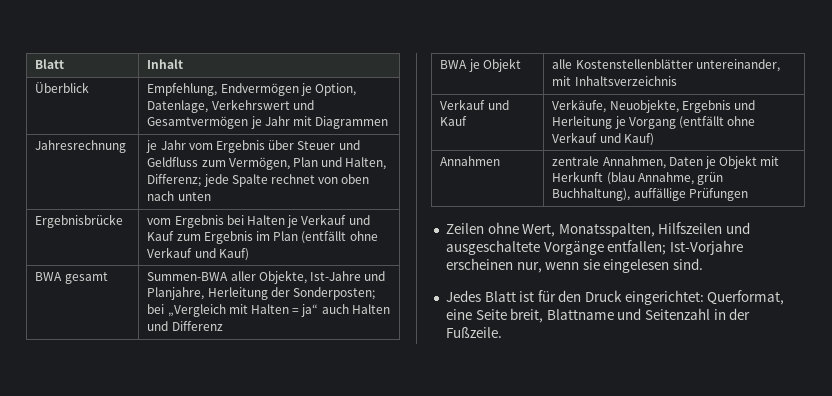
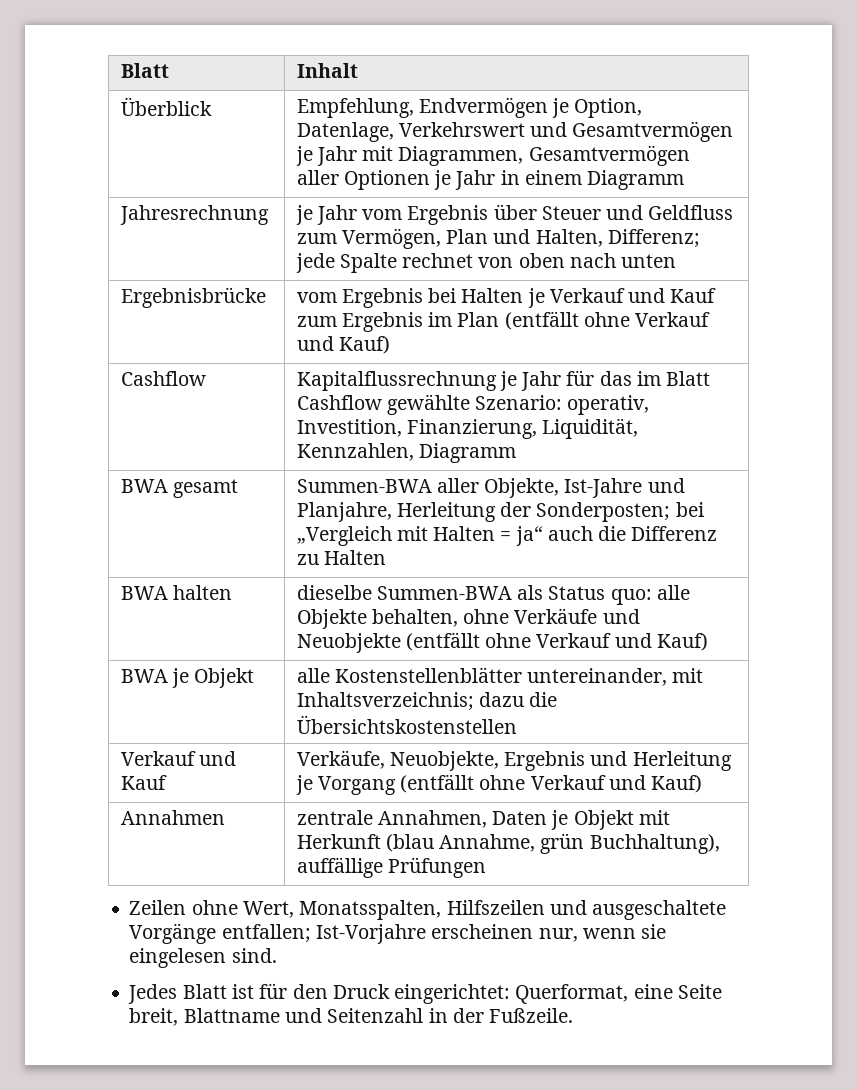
[315,116,389,129] Diagrammen -> [398,145,690,166] [296,170,685,190] Diagrammen, Gesamtvermögen aller Optionen je Jahr in einem Diagramm
(249, 254) none -> [120,371,206,386] [296,370,711,391] [296,394,650,415] [296,418,639,439] [296,443,516,463] // Cashflow | Kapitalflussrechnung je Jahr für das im Blatt Cashflow gewählte Szenario: operativ, Investition, Finanzierung, Liquidität, Kennzahlen, Diagramm
[351,304,390,314] [147,321,223,331] Halten und Differenz -> [598,526,718,541] [296,550,386,565] [120,585,232,600] [296,585,690,605] [296,608,640,629] [296,632,708,653] die Differenz zu Halten // BWA halten | dieselbe Summen-BWA als Status quo: alle Objekte behalten, ohne Verkäufe und Neuobjekte (entfällt ohne Verkauf und Kauf)
[574,76,677,86] Inhaltsverzeichnis -> [296,692,558,711] [296,715,517,734] Inhaltsverzeichnis; dazu die Übersichtskostenstellen

